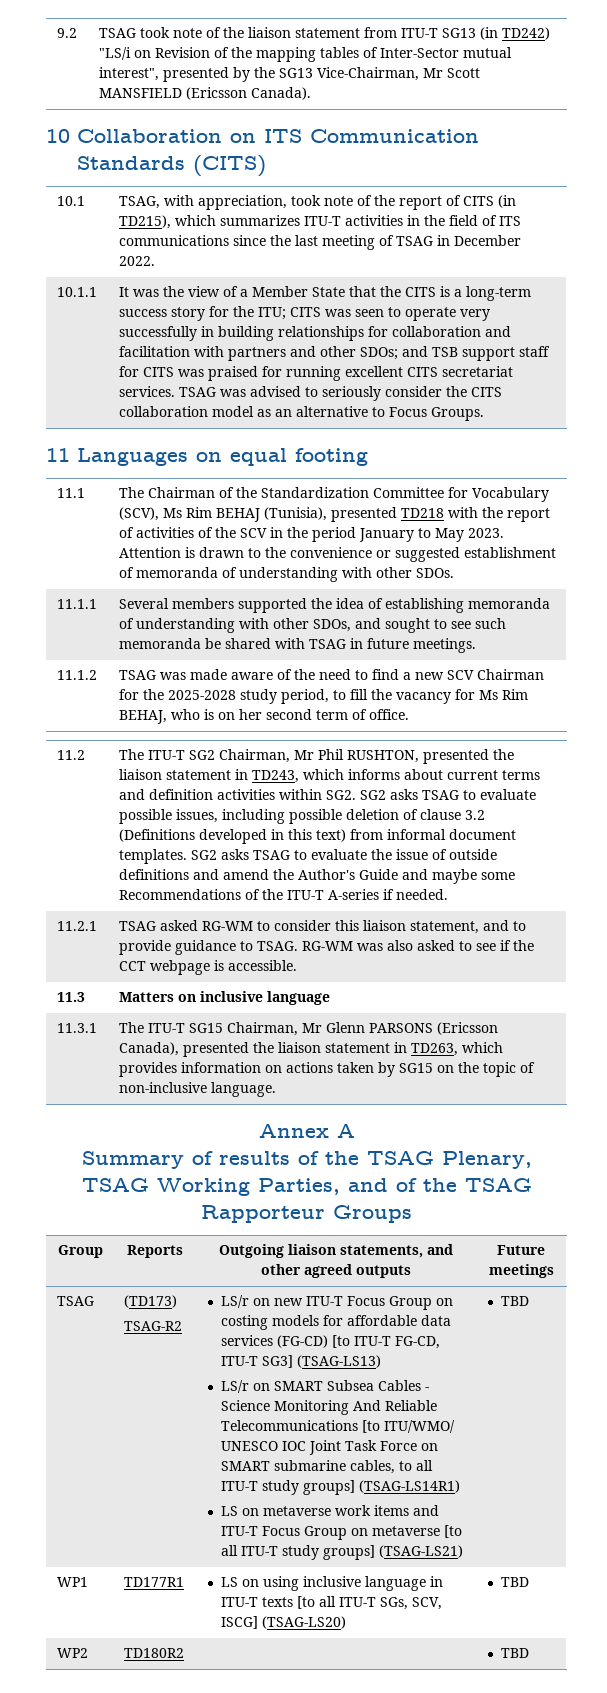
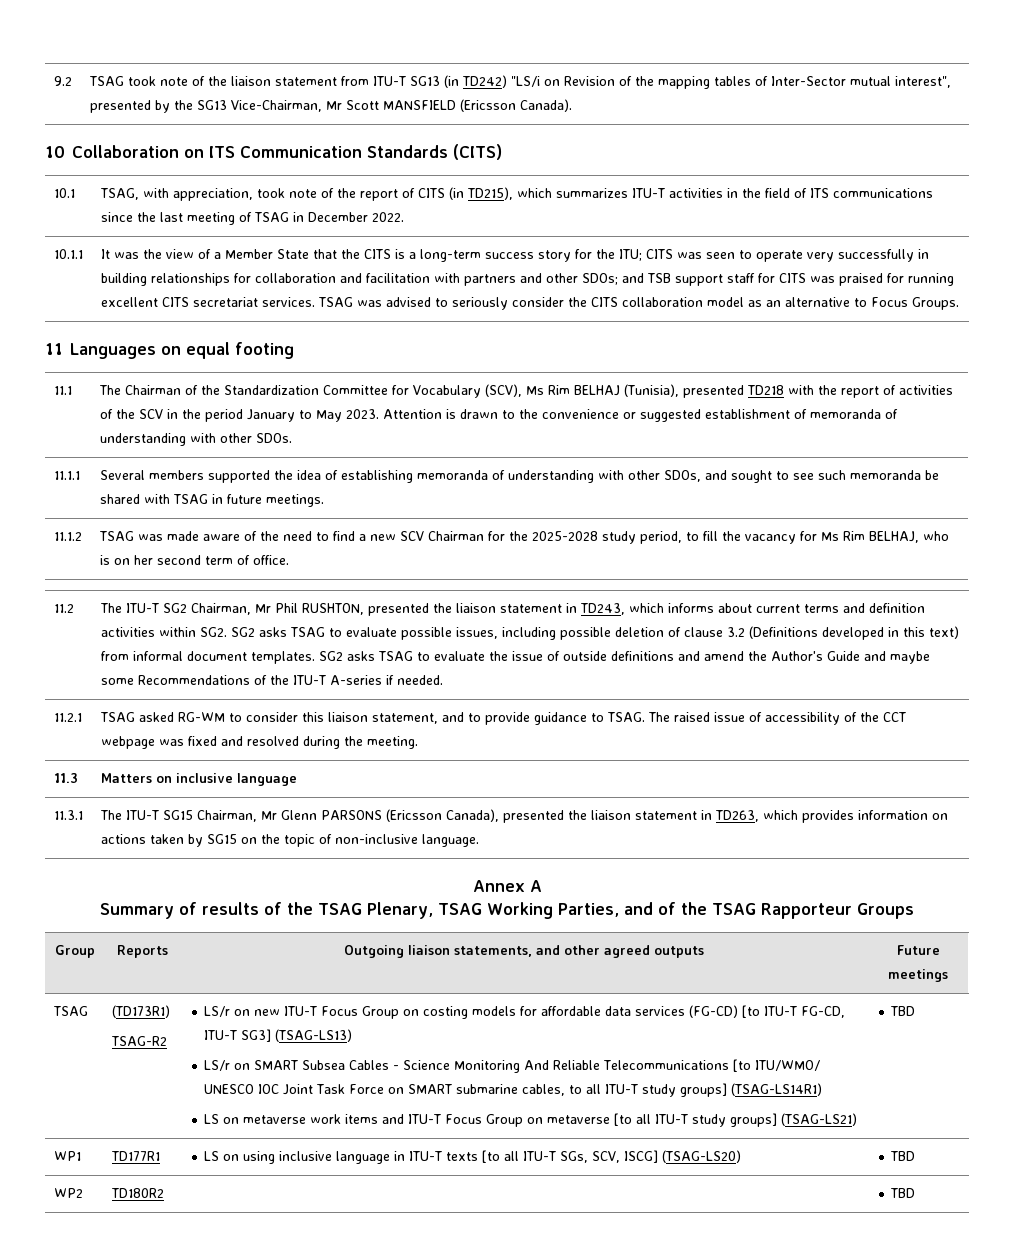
[215,508,260,522] BEHAJ -> [573,385,620,396] BELHAJ
[118,710,167,724] BEHAJ, -> [868,531,919,543] BELHAJ,
[301,940,534,951] [118,960,297,975] RG-WM was also asked to see if the CCT webpage is accessible. -> [647,712,906,725] [100,736,418,749] The raised issue of accessibility of the CCT webpage was fixed and resolved during the meeting.
[123,1295,177,1308] (TD173) -> [111,1005,170,1018] (TD173R1)

